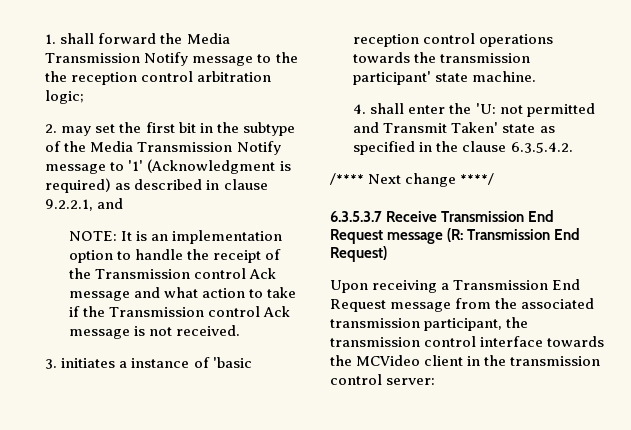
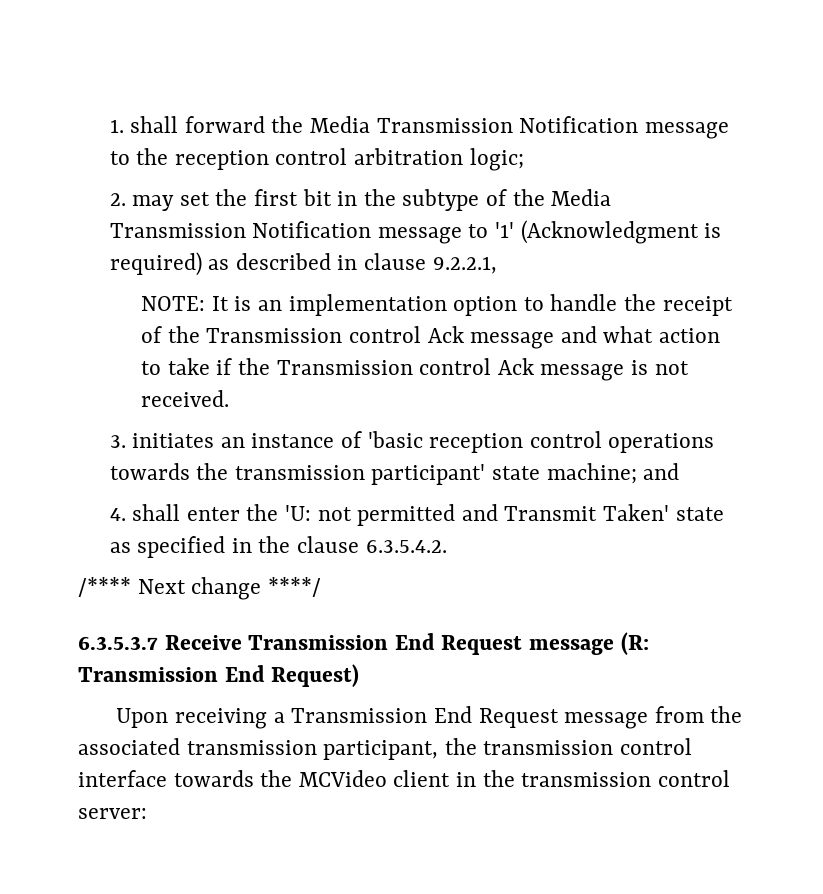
[144,52,189,66] Notify -> [519,116,639,133] Notification
[45,71,68,82] the -> (169, 156) none
[236,141,281,155] Notify -> [252,221,372,238] Notification
[97,198,124,209] and -> (497, 265) none
[119,361,128,368] a -> [220,437,245,448] an
[472,71,537,82] machine. -> [546,463,680,484] machine; and

